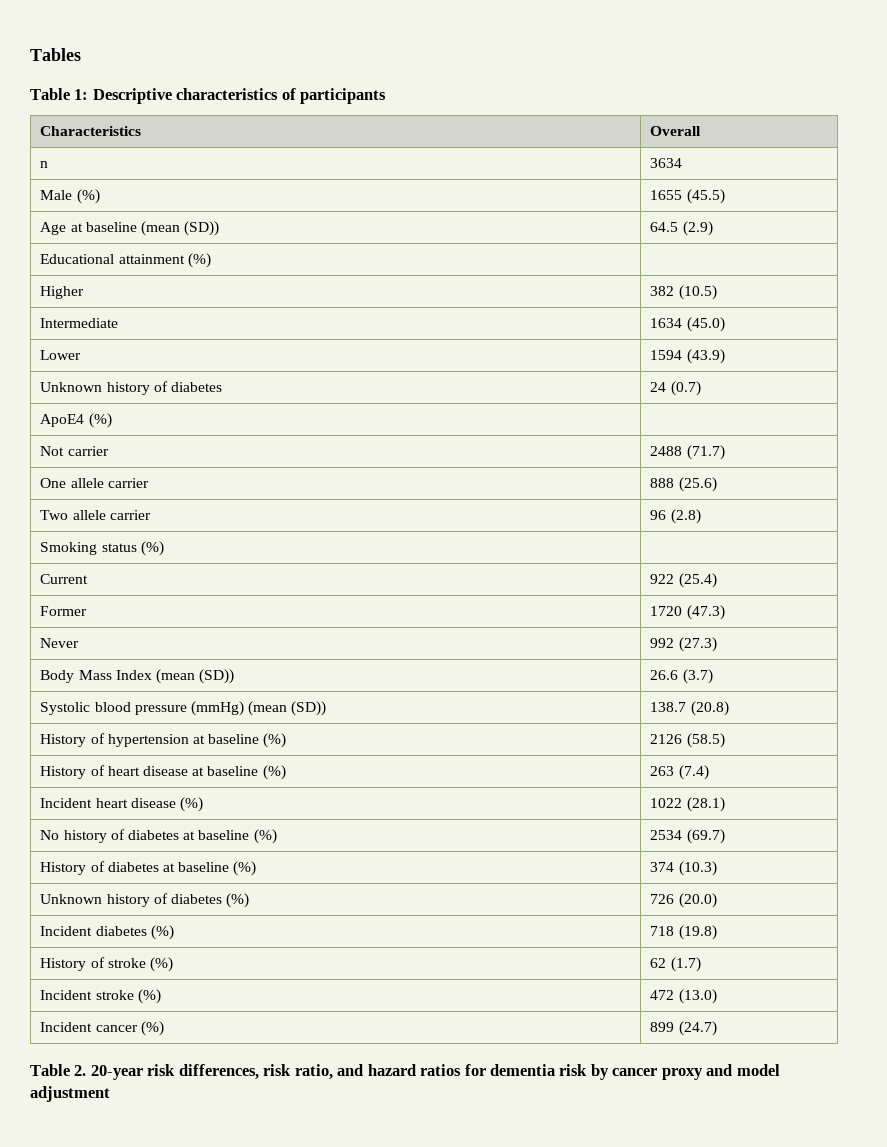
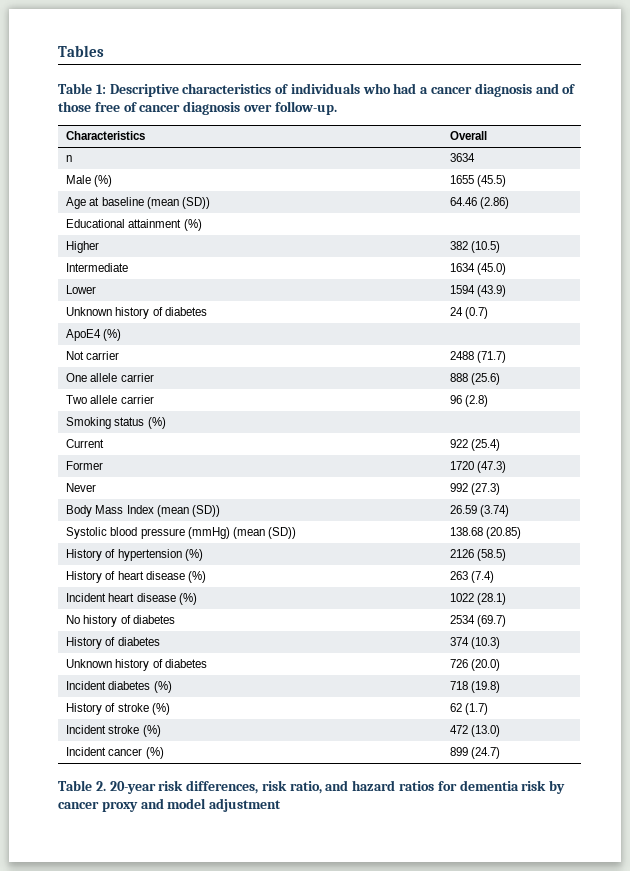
[300,88,387,104] participants -> [290,83,576,97] [58,101,337,115] individuals who had a cancer diagnosis and of those free of cancer diagnosis over follow-up.
[650,221,713,236] 64.5 (2.9) -> [450,197,510,209] 64.46 (2.86)
[650,669,713,684] 26.6 (3.7) -> [450,505,510,517] 26.59 (3.74)
[650,701,729,716] 138.7 (20.8) -> [450,527,522,539] 138.68 (20.85)
[192,734,260,744] at baseline -> (182, 555) none
[192,766,259,776] at baseline -> (185, 575) none
[183,829,277,844] at baseline (%) -> (175, 619) none
[162,861,257,876] at baseline (%) -> (160, 641) none
[226,893,250,908] (%) -> (207, 663) none

